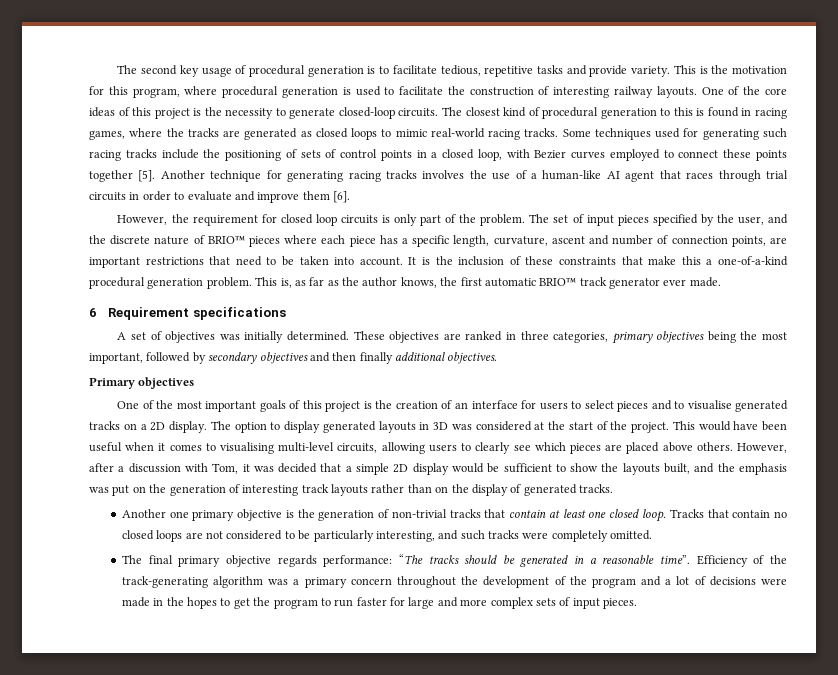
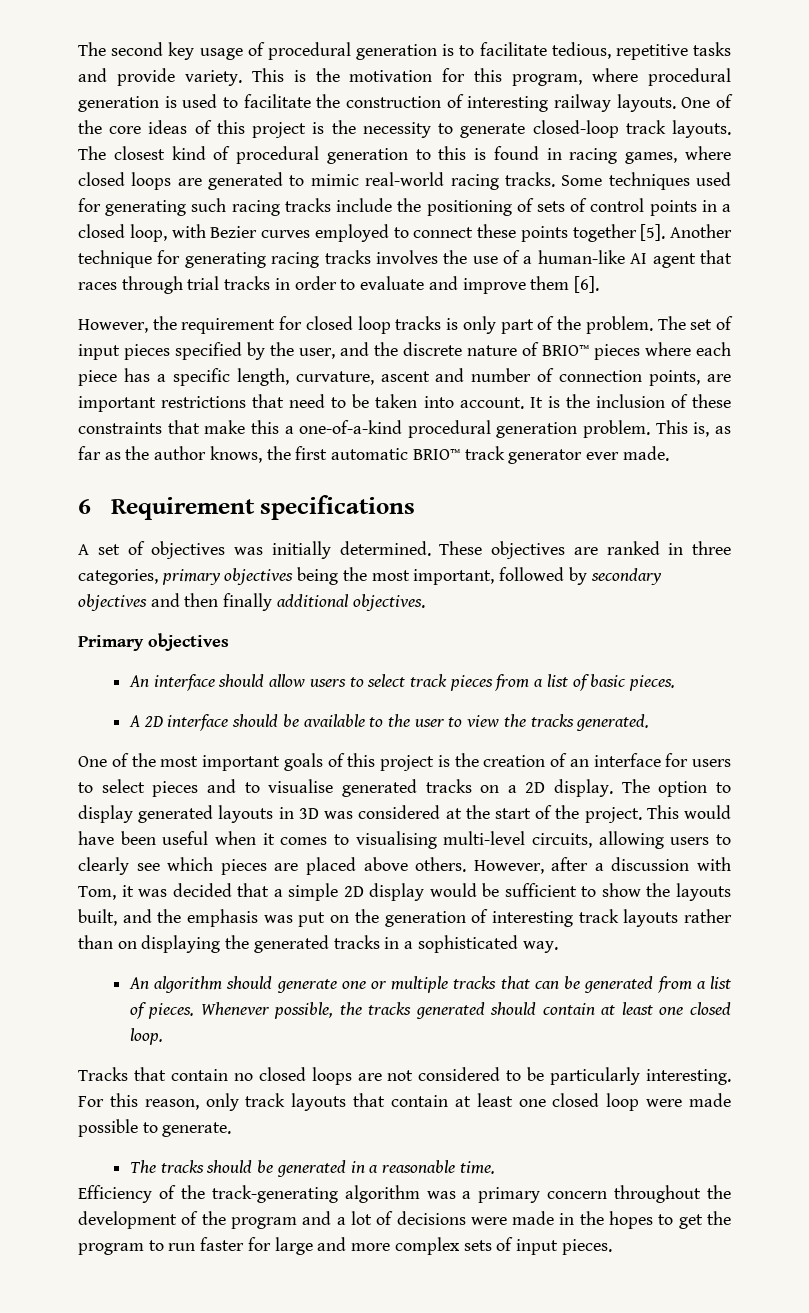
[398,108,439,117] circuits. -> [625,120,732,138] track layouts.
[166,128,378,140] the tracks are generated as closed loops -> [78,172,284,190] closed loops are generated
[89,192,126,201] circuits -> [224,276,271,290] tracks
[340,215,378,224] circuits -> [395,316,442,330] tracks
(195, 383) none -> [128,674,676,691] [128,714,650,731] // An interface should allow users to select track pieces from a list of basic pieces. // A 2D interface should be available to the user to view the tracks generated.
[451,484,613,496] [121,509,506,521] the display of generated tracks. // Another one primary objective is the generation of non-trivial tracks that -> [141,935,558,953] [128,976,731,993] [129,1002,537,1019] displaying the generated tracks in a sophisticated way. // An algorithm should generate one or multiple tracks that can be generated from a list of pieces. Whenever possible, the tracks generated should
(666, 515) none -> (163, 1036) //
[375,530,653,542] [121,554,423,567] interesting, and such tracks were completely omitted. // The final primary objective regards performance: “The -> [646,1069,731,1085] [78,1093,731,1111] [78,1119,232,1137] [129,1160,156,1173] interesting. For this reason, only track layouts that contain at least one closed loop were made possible to generate. // The
[660,555,691,564] time”. -> [459,1161,495,1174] time. //

